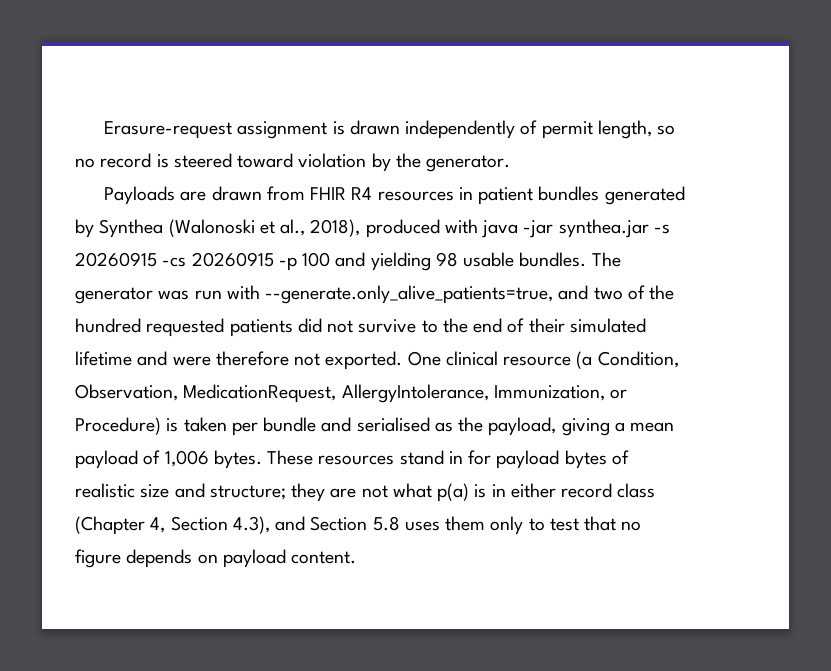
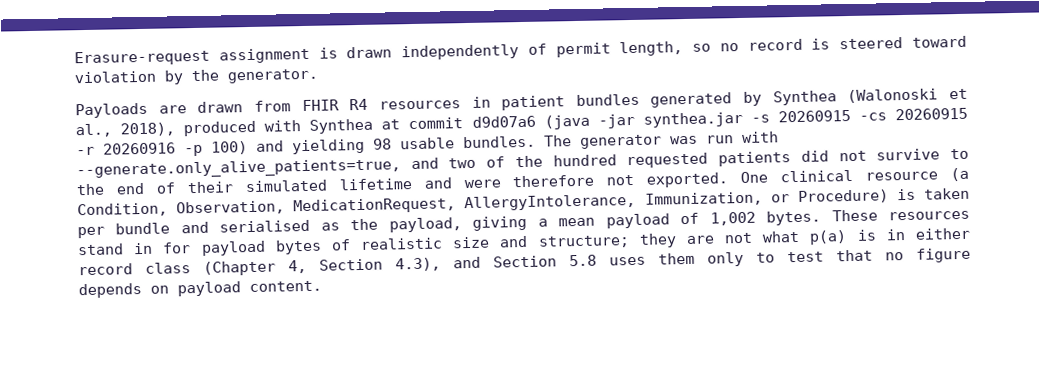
[481,220,519,238] java -> [309,114,590,134] Synthea at commit d9d07a6 (java
[278,252,331,271] -p 100 -> [76,141,248,157] -r 20260916 -p 100)
[164,450,209,467] 1,006 -> [709,211,756,226] 1,002

